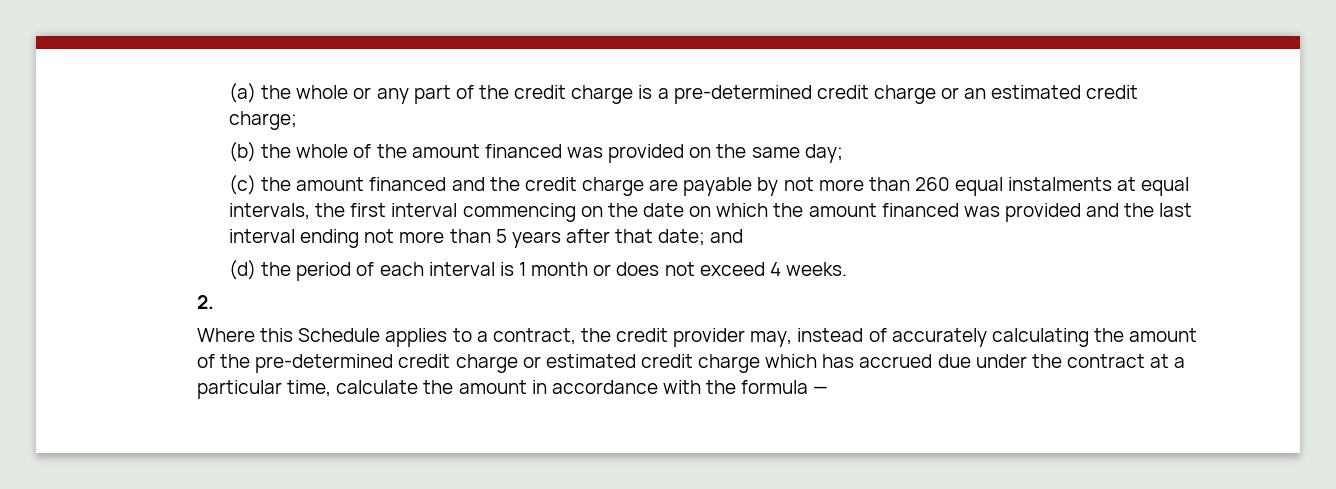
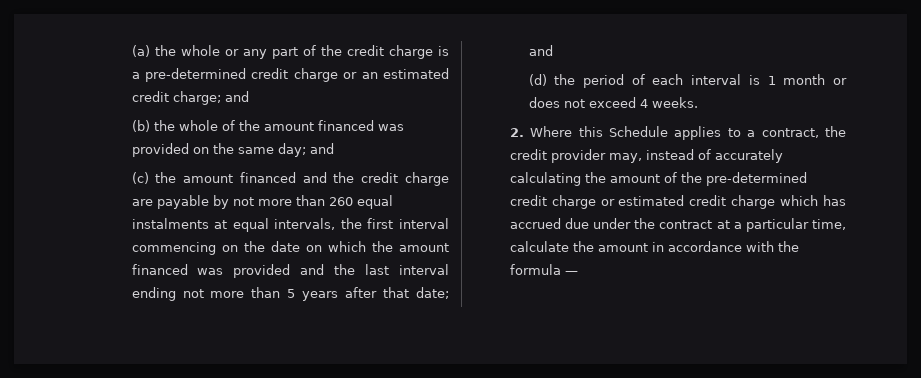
(298, 120) none -> [224,91,249,102] and
(843, 153) none -> [309,143,334,154] and
(215, 302) // -> (524, 132) none

